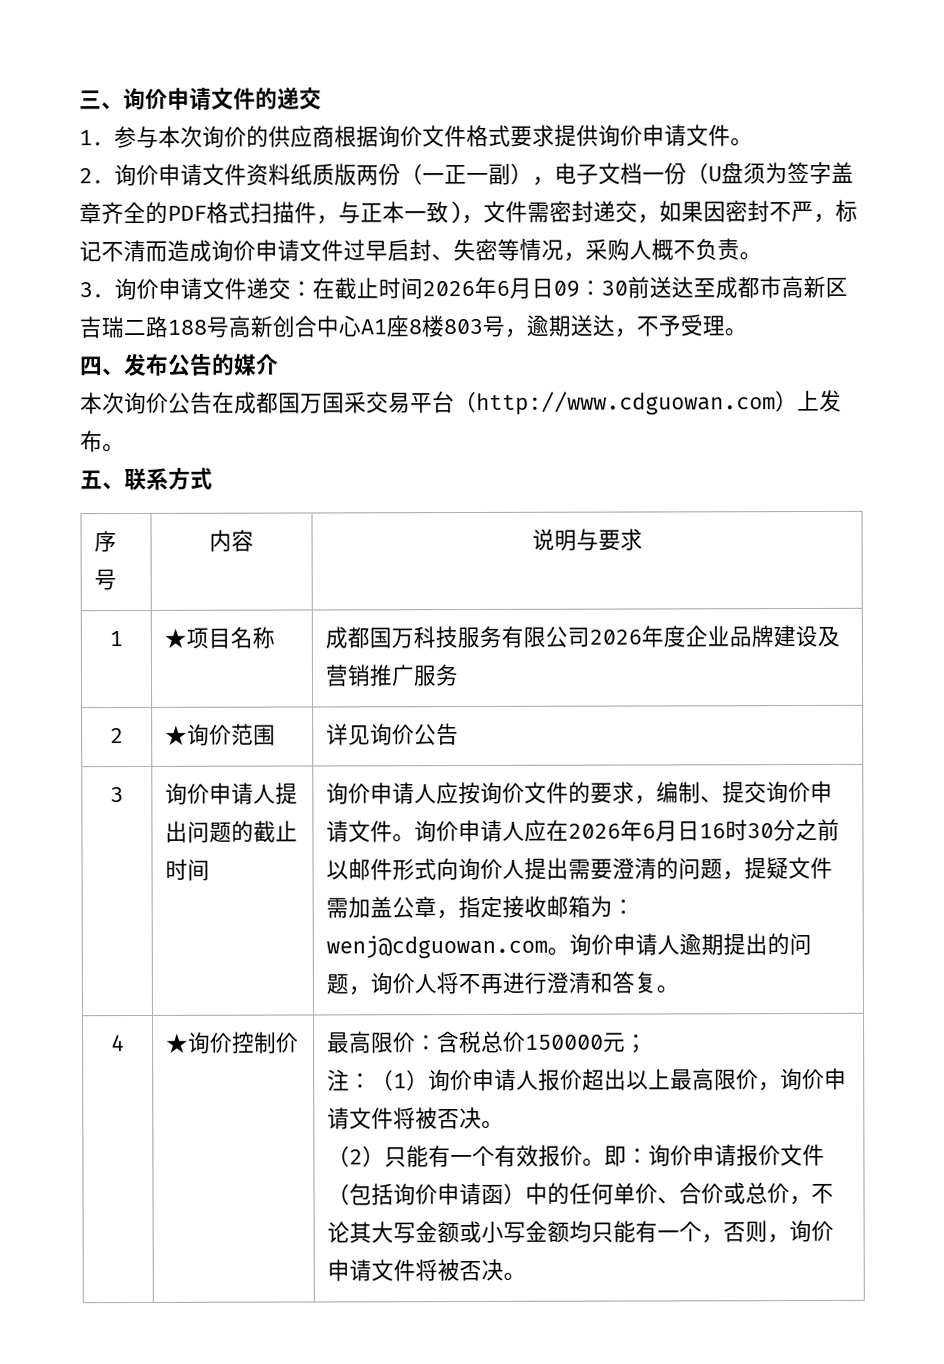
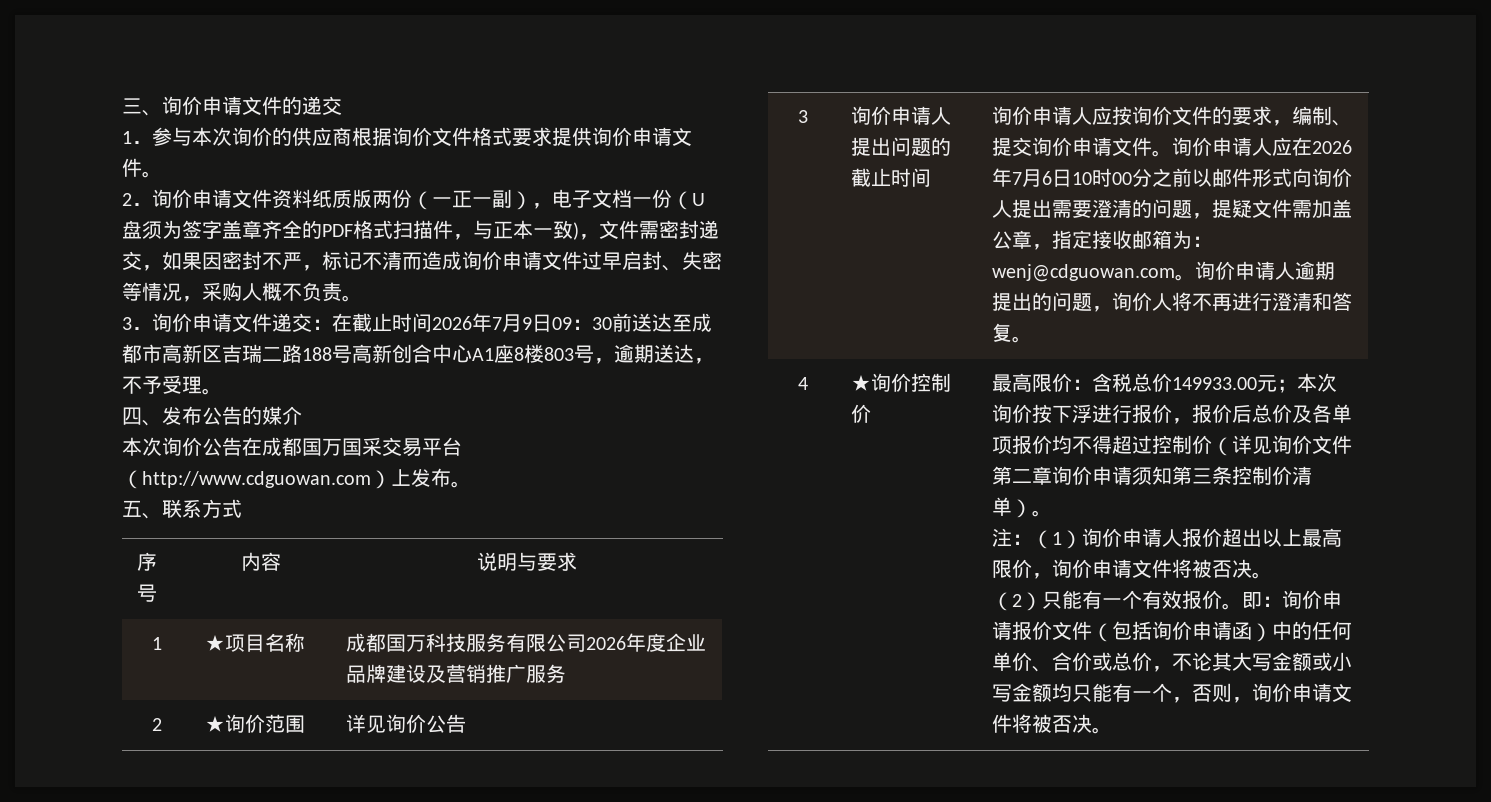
[496,277,532,299] 6月 -> [492,314,532,332] 7月9
[642,819,775,842] 6月日16时30 -> [1011,168,1132,187] 7月6日10时00
[525,1034,605,1050] 150000 -> [1171,377,1257,390] 149933.00
(649, 1044) none -> [1296,373,1337,392] [991,404,1352,424] [991,435,1352,456] [991,466,1312,485] [991,497,1052,518] 本次询价按下浮进行报价，报价后总价及各单项报价均不得超过控制价（详见询价文件第二章询价申请须知第三条控制价清单）。

